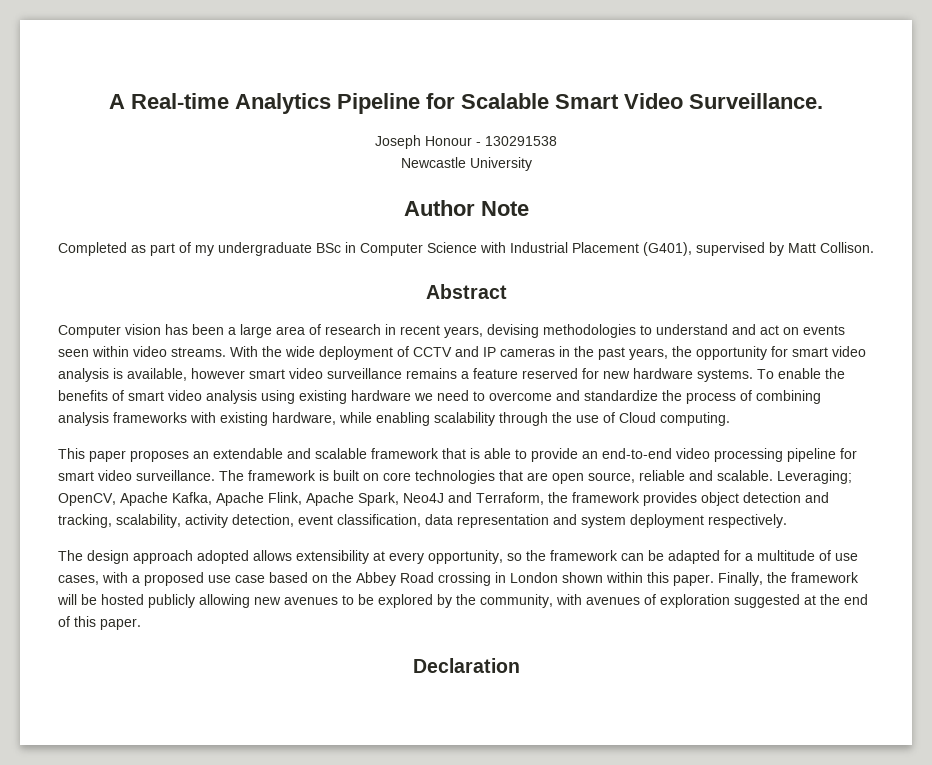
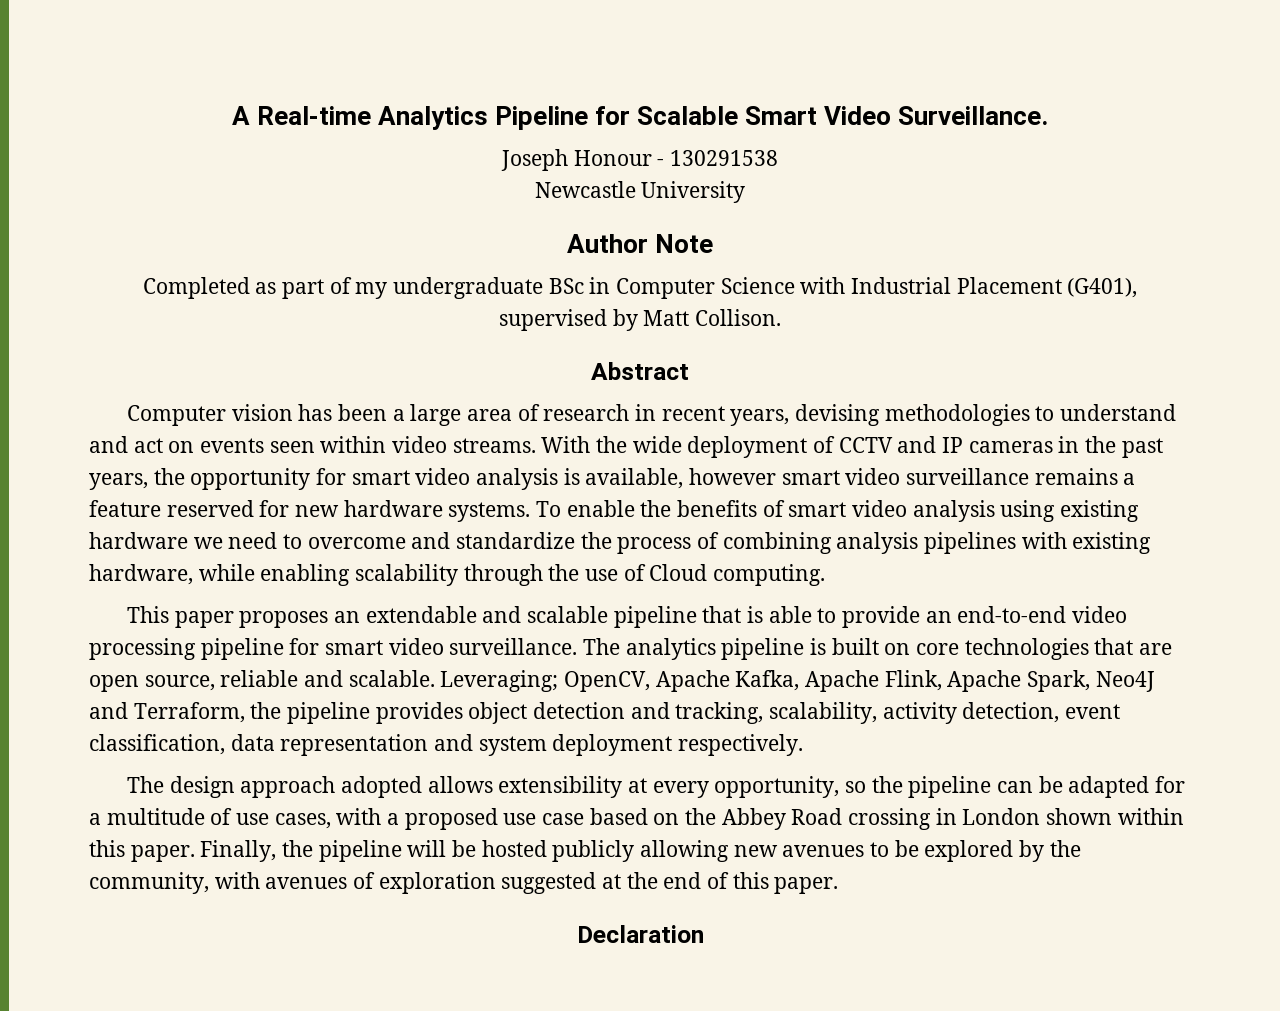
[113,412,187,423] frameworks -> [924,532,1017,554] pipelines
[371,448,439,459] framework -> [613,606,697,628] pipeline
[248,470,316,481] framework -> [625,638,805,660] analytics pipeline
[572,492,640,503] framework -> [287,702,371,724] pipeline
[550,550,618,561] framework -> [908,776,992,798] pipeline
[791,572,859,583] framework -> [318,840,402,862] pipeline

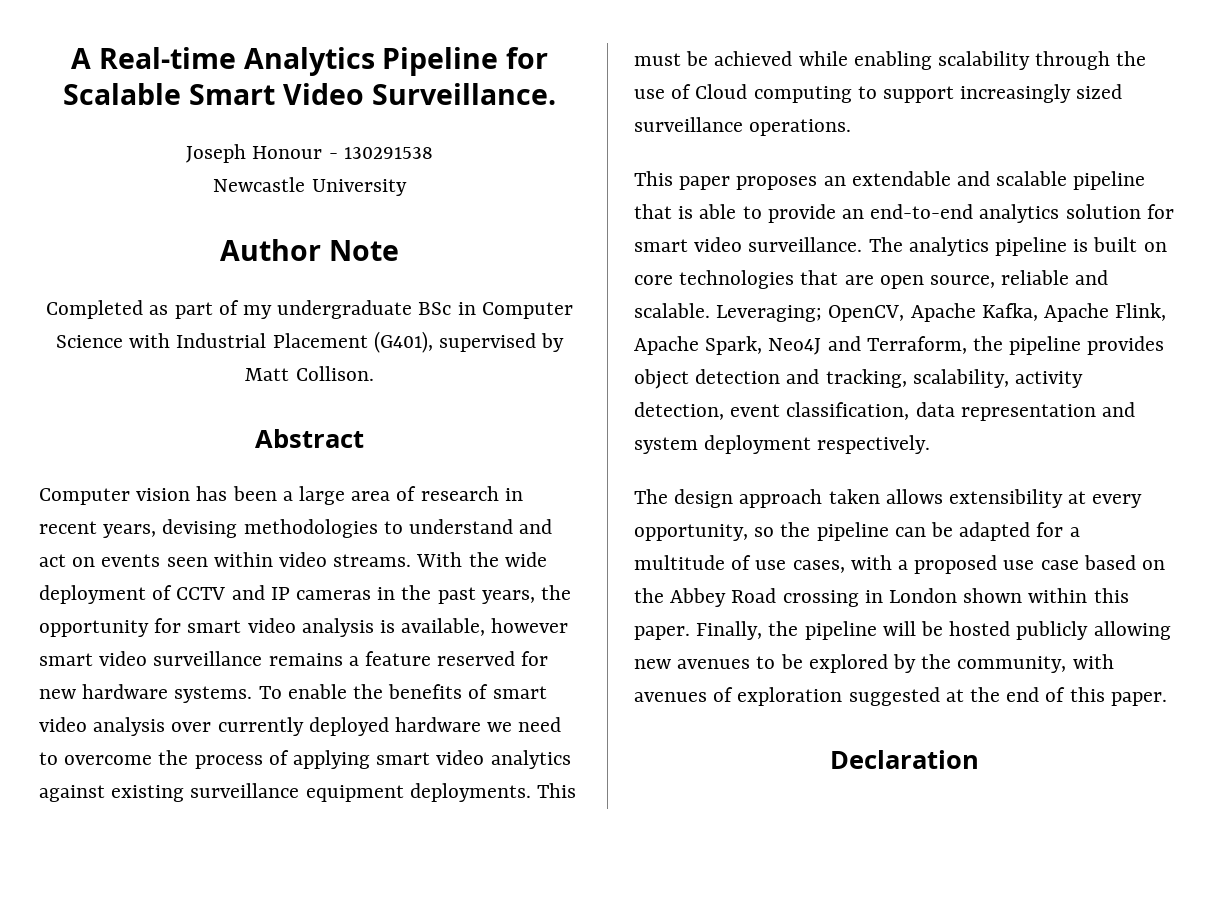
[1000,500,1140,522] using existing -> [171,717,389,736] over currently deployed
[411,532,576,549] and standardize -> (153, 760) none
[722,532,1152,554] [89,564,193,585] combining analysis pipelines with existing hardware, -> [293,750,571,769] [39,783,577,802] [634,51,793,66] applying smart video analytics against existing surveillance equipment deployments. This must be achieved
[713,564,826,586] computing. -> [753,84,1123,103] [634,117,852,136] computing to support increasingly sized surveillance operations.
[1072,606,1128,623] [89,638,284,660] video processing pipeline -> [979,204,1141,223] analytics solution
[341,776,423,798] adopted -> [828,489,880,504] taken

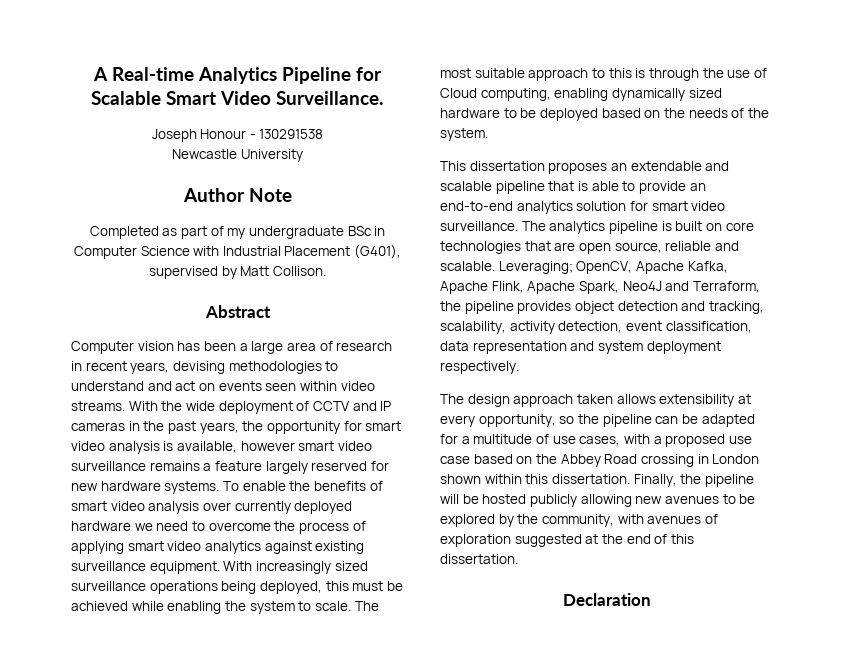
(432, 658) none -> [265,461,308,474] largely
[305,783,577,802] equipment deployments. This -> [149,561,368,574] [71,581,349,594] equipment. With increasingly sized surveillance operations being deployed, this
[938,51,1031,70] scalability -> [224,601,379,614] [440,68,646,81] the system to scale. The most suitable approach to this is
[753,84,1123,103] [634,117,852,136] [634,171,731,190] computing to support increasingly sized surveillance operations. // This paper -> [480,88,722,101] [440,108,769,121] [440,128,488,141] [440,161,545,171] computing, enabling dynamically sized hardware to be deployed based on the needs of the system. // This dissertation
[634,626,690,640] paper. -> [551,474,630,484] dissertation.
[1110,692,1167,706] paper. -> [440,554,518,564] dissertation.

